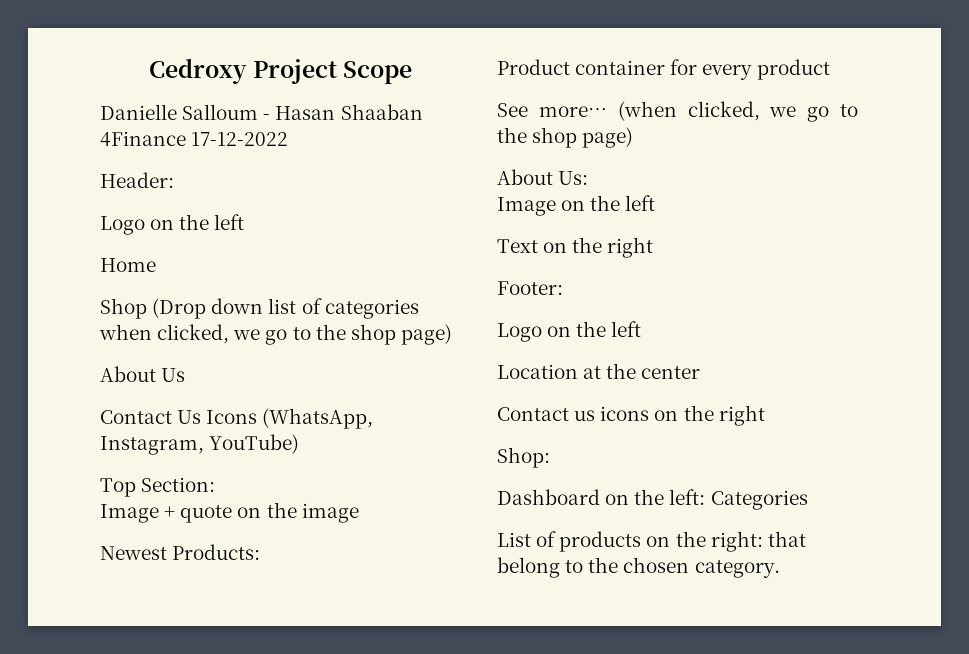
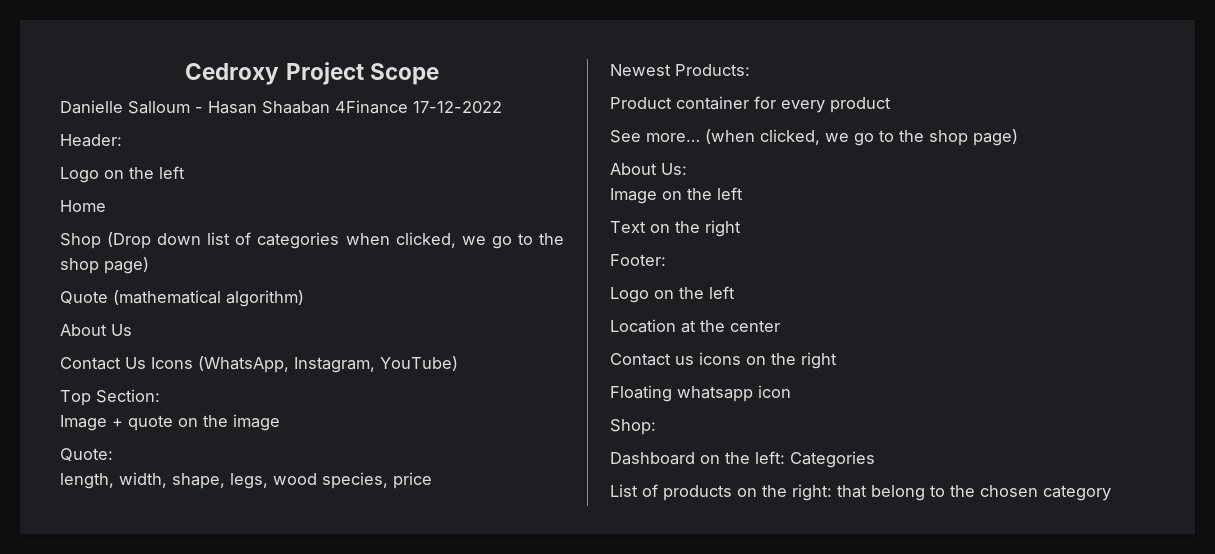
(452, 334) none -> [60,290,304,307] // Quote (mathematical algorithm)
(359, 513) none -> [60,448,113,461] [60,472,432,489] // Quote: // length, width, shape, legs, wood species, price
(765, 415) none -> [610,385,791,402] // Floating whatsapp icon
[694,560,780,578] category. -> [1043,485,1111,501] category

